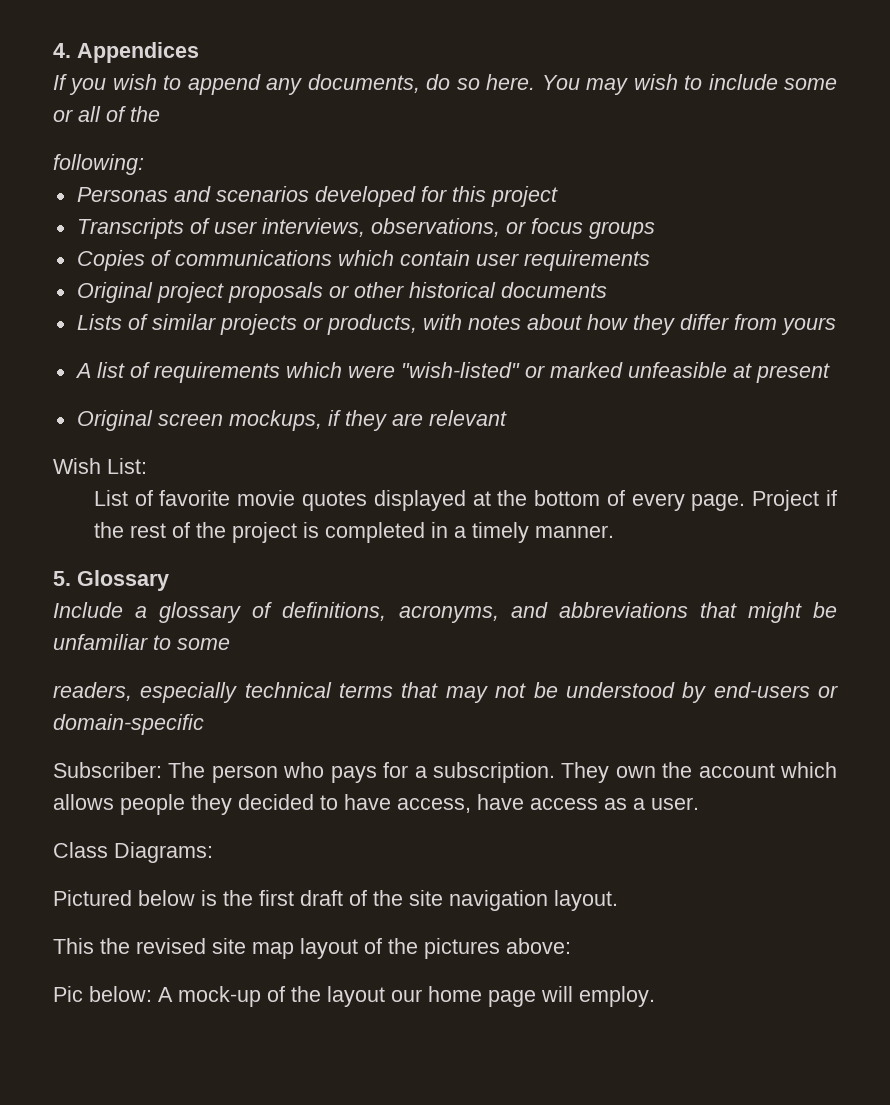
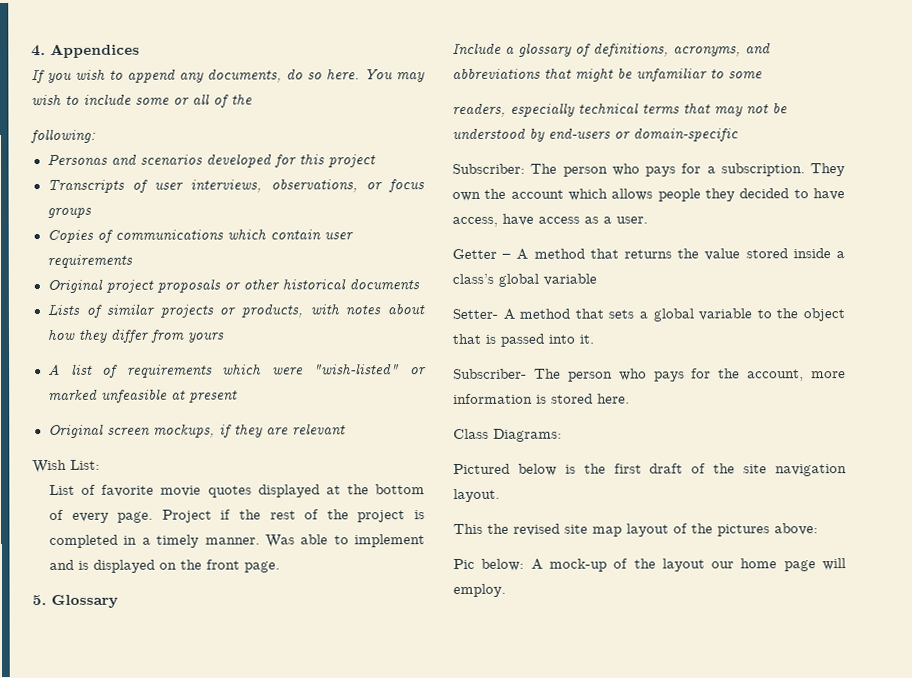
(614, 531) none -> [264,534,425,548] [49,559,281,573] Was able to implement and is displayed on the front page.
(699, 803) none -> [452,248,845,261] [452,273,597,287] [452,308,845,322] [452,333,595,347] [453,368,846,382] [453,393,630,405] // Getter – A method that returns the value stored inside a class’s global variable // Setter- A method that sets a global variable to the object that is passed into it. // Subscriber- The person who pays for the account, more information is stored here.

